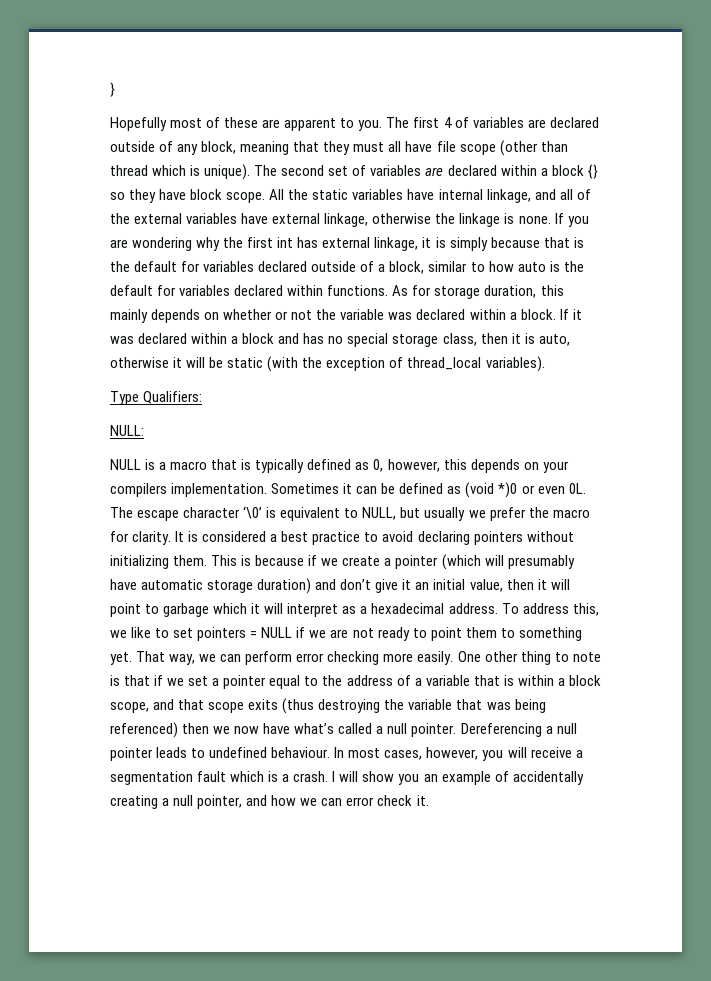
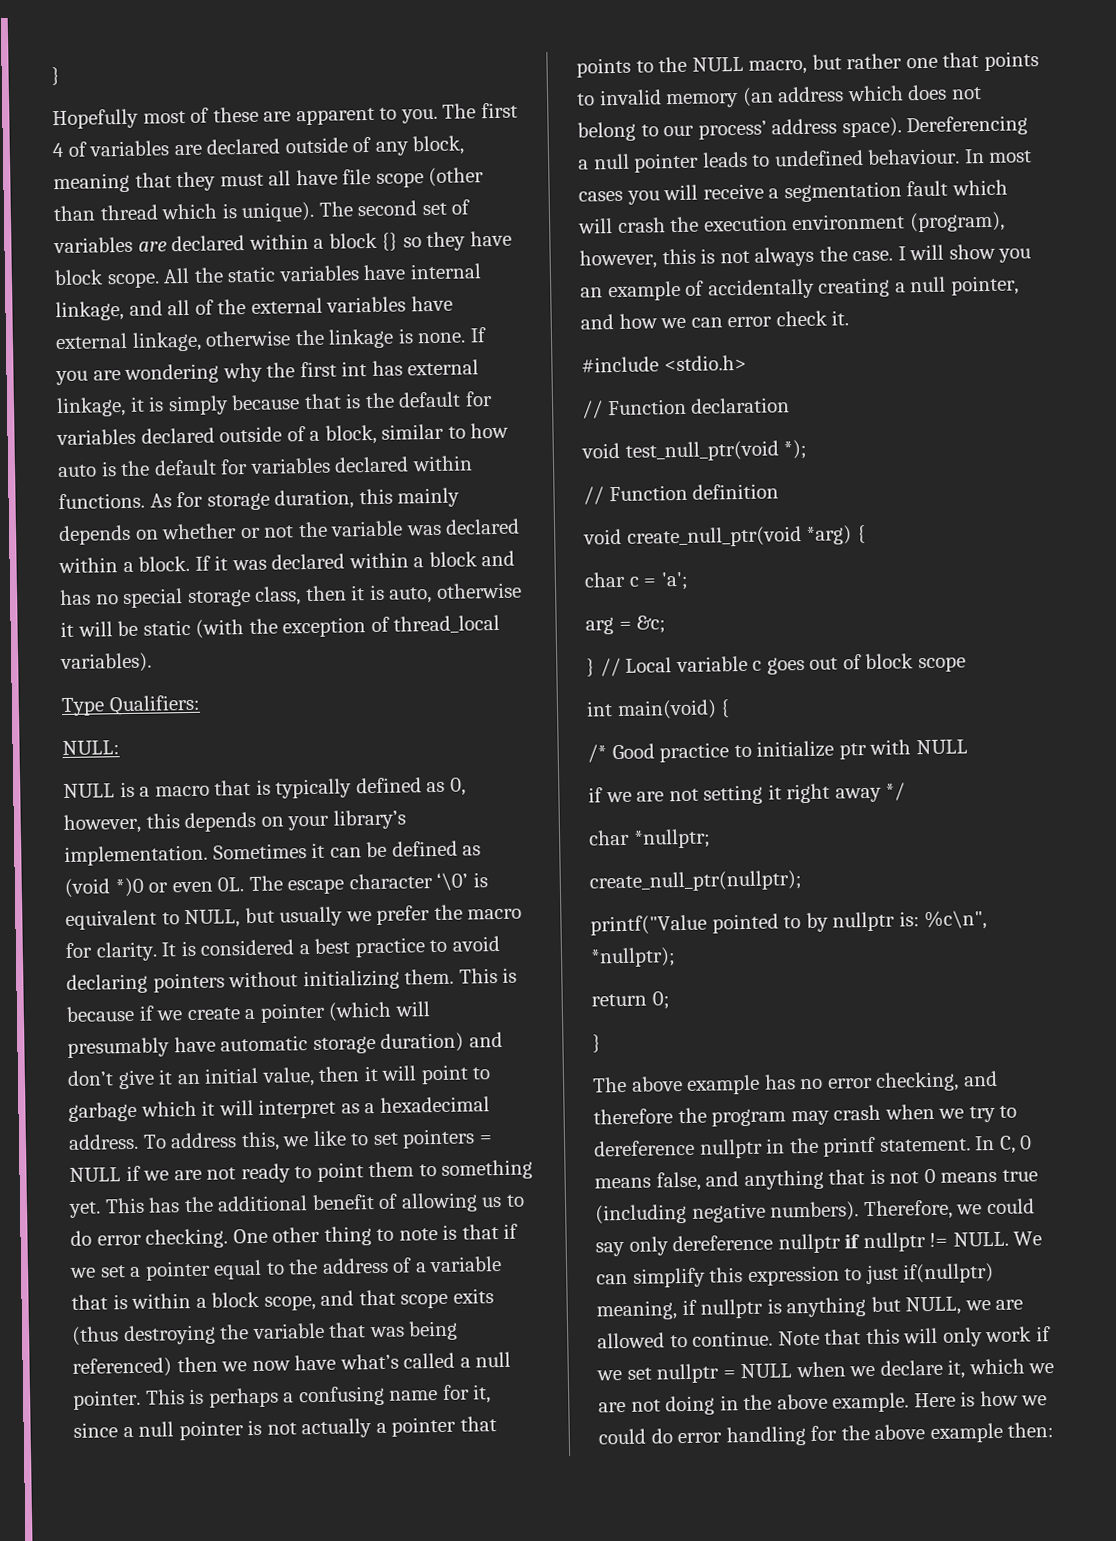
[110,483,167,497] compilers -> [332,809,406,830] library’s
[136,651,454,665] That way, we can perform error checking more easily. -> [104,1192,525,1214] [70,1228,229,1249] This has the additional benefit of allowing us to do error checking.
(457, 730) none -> [144,1384,492,1408] [73,1416,497,1441] [576,51,1039,78] [577,84,982,109] [577,117,902,142] This is perhaps a confusing name for it, since a null pointer is not actually a pointer that points to the NULL macro, but rather one that points to invalid memory (an address which does not belong to our process’ address space).
[384,747,479,760] cases, however, -> [578,190,623,202] cases
[268,771,329,782] is a crash. -> [578,211,1005,234] [579,246,894,270] will crash the execution environment (program), however, this is not always the case.
(429, 800) none -> [581,354,747,373] [581,397,791,419] [581,439,808,462] [583,483,780,505] [583,524,866,548] [584,571,689,591] [585,615,667,635] [586,653,966,677] [586,699,731,721] [587,739,968,763] [588,782,906,805] [588,828,711,849] [589,870,802,893] [590,910,988,936] [590,947,676,968] [591,991,670,1010] [592,1034,601,1053] [592,1070,998,1095] [593,1103,1018,1127] [594,1135,1033,1159] [594,1168,1038,1192] [595,1198,1035,1225] [595,1231,1043,1257] [596,1262,995,1288] [596,1296,1024,1321] [597,1326,1051,1349] [596,1358,1055,1384] [598,1390,1048,1416] [598,1422,1055,1447] // #include <stdio.h> // // Function declaration // void test_null_ptr(void *); // // Function definition // void create_null_ptr(void *arg) { // char c = 'a'; // arg = &c; // } // Local variable c goes out of block scope // int main(void) { // /* Good practice to initialize ptr with NULL // if we are not setting it right away */ // char *nullptr; // create_null_ptr(nullptr); // printf("Value pointed to by nullptr is: %c\n", *nullptr); // return 0; // } // The above example has no error checking, and therefore the program may crash when we try to dereference nullptr in the printf statement. In C, 0 means false, and anything that is not 0 means true (including negative numbers). Therefore, we could say only dereference nullptr if nullptr != NULL. We can simplify this expression to just if(nullptr) meaning, if nullptr is anything but NULL, we are allowed to continue. Note that this will only work if we set nullptr = NULL when we declare it, which we are not doing in the above example. Here is how we could do error handling for the above example then:

